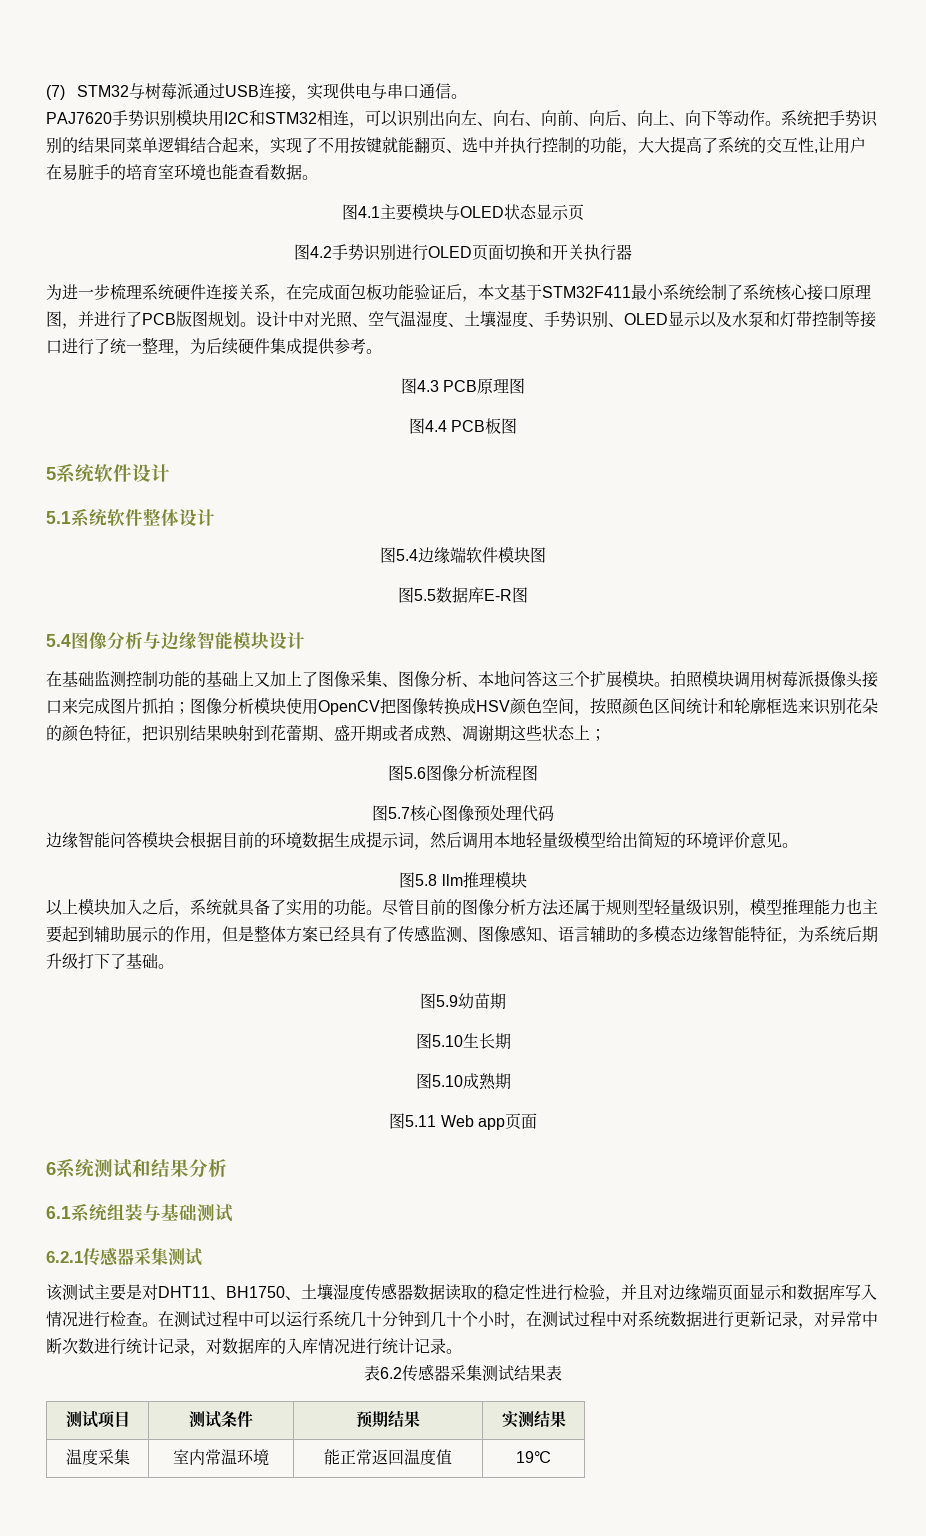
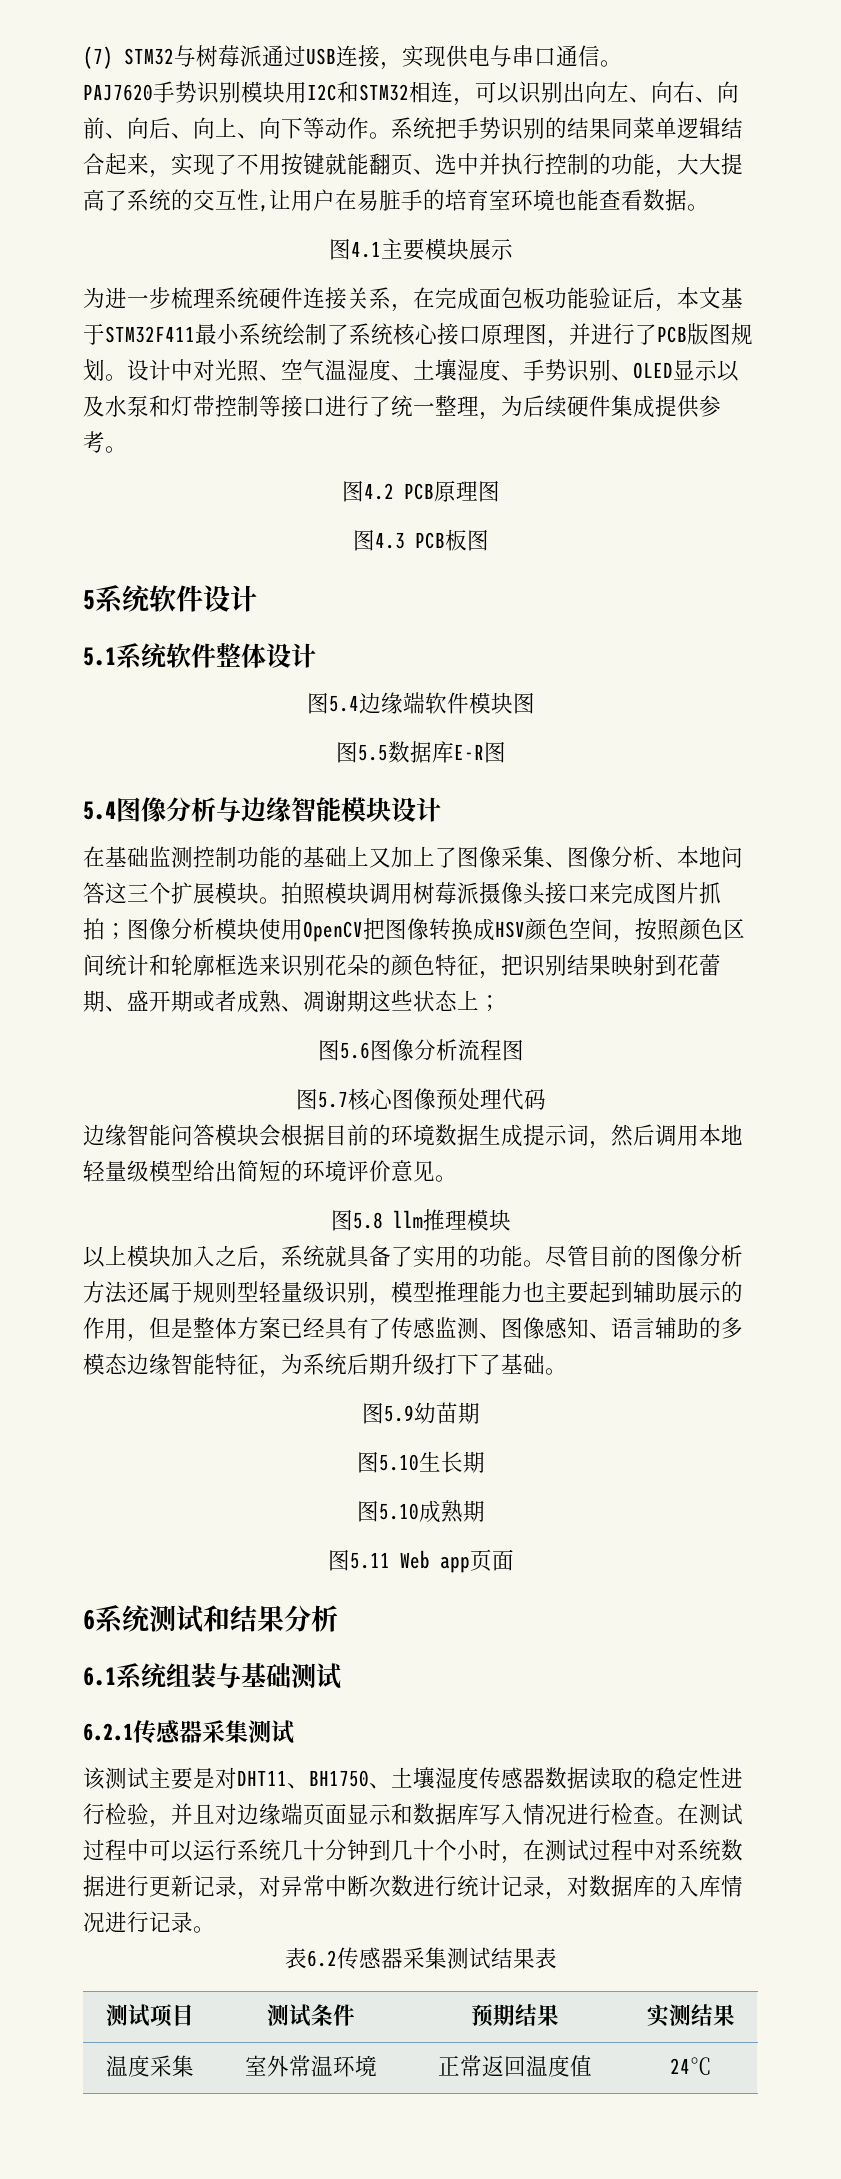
[444,204,584,221] [294,244,632,261] 与OLED状态显示页 // 图4.2手势识别进行OLED页面切换和开关执行器 -> [468,239,513,260] 展示
[416,380,439,392] 4.3 -> [363,483,394,500] 4.2
[424,420,447,432] 4.4 -> [374,532,405,549] 4.3
[382,1338,414,1354] 统计 -> (149, 1922) none
[189,1449,205,1465] 内 -> [266,2055,289,2077] 外
[324,1449,340,1465] 能 -> (377, 2066) none
[516,1451,551,1463] 19℃ -> [670,2057,712,2075] 24℃

